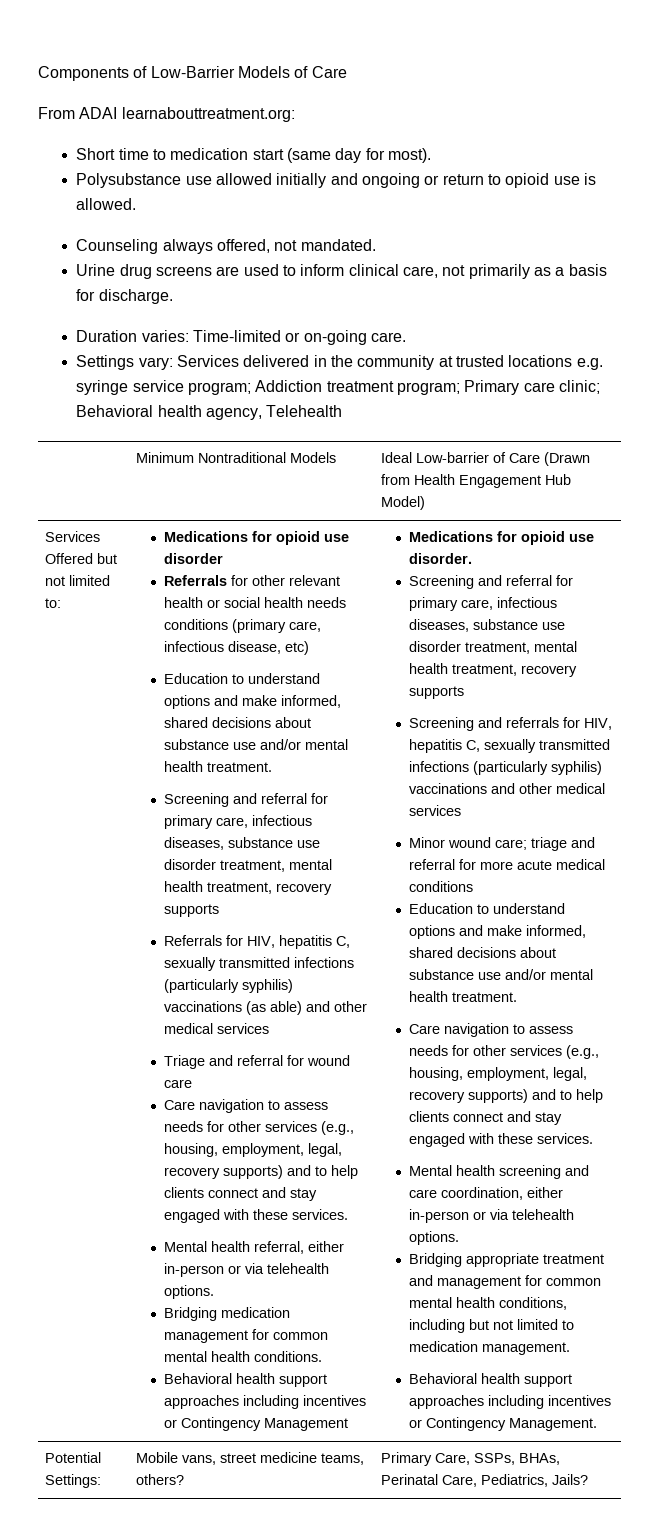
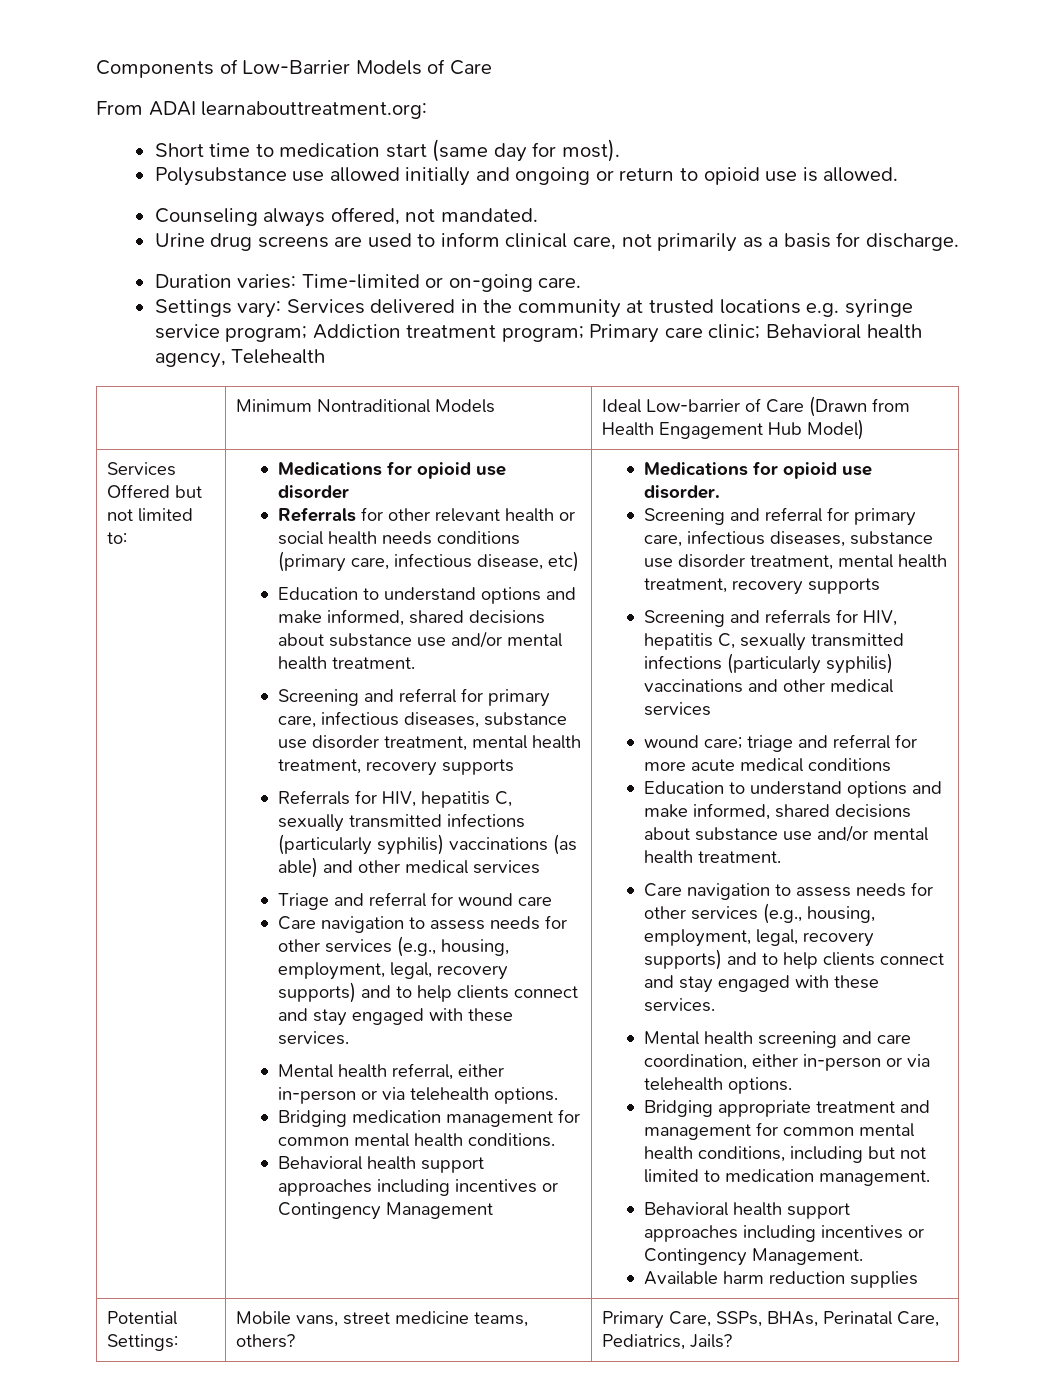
[409,837,446,848] Minor -> (711, 709) none
(598, 1424) none -> [643,1271,918,1288] // Available harm reduction supplies

